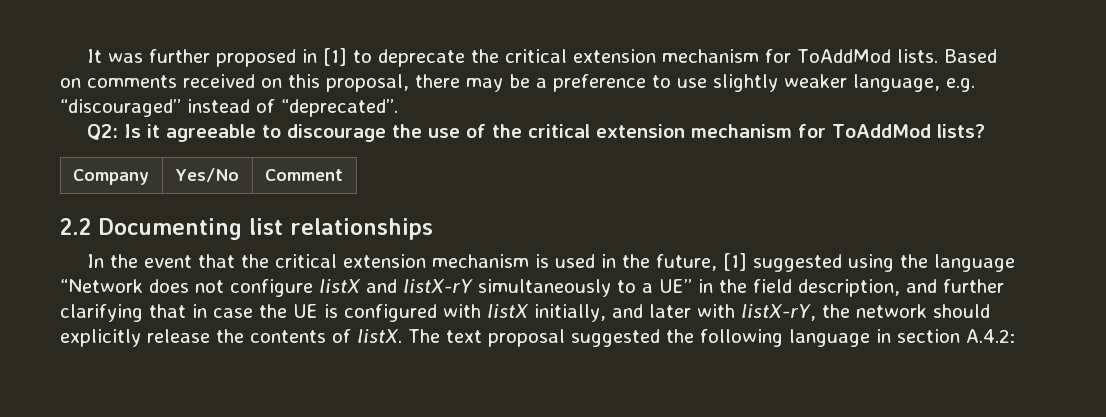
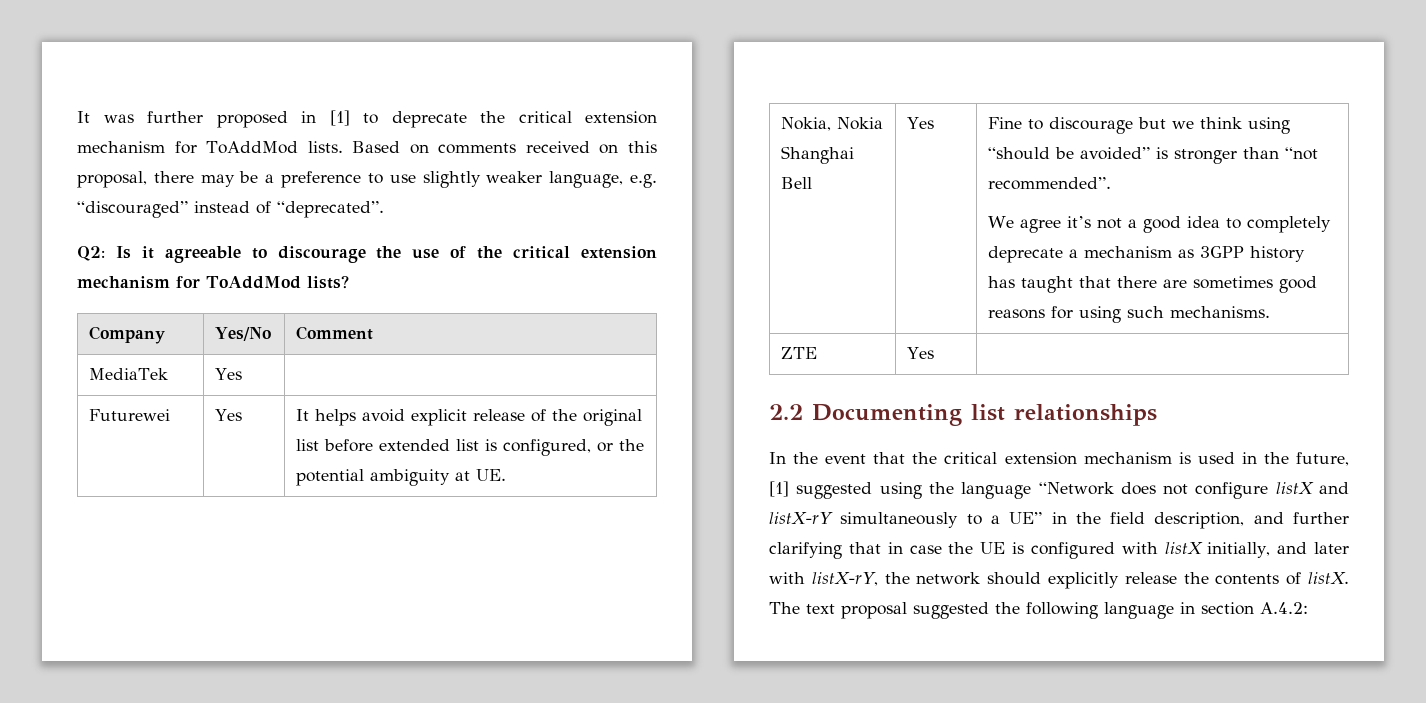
(343, 175) none -> [89,368,169,380] [215,368,243,380] [89,409,171,421] [215,409,243,421] [296,409,643,426] [296,439,645,456] [296,469,507,486] [781,117,884,131] [781,146,855,164] [781,177,813,189] [907,117,935,129] [988,117,1291,134] [988,147,1319,164] [988,177,1112,190] [988,216,1332,233] [988,246,1306,263] [988,276,1318,293] [988,306,1271,323] [781,347,818,359] [907,347,935,359] // MediaTek | Yes | // Futurewei | Yes | It helps avoid explicit release of the original list before extended list is configured, or the potential ambiguity at UE. // Nokia, Nokia Shanghai Bell | Yes | Fine to discourage but we think using “should be avoided” is stronger than “not recommended”. // We agree it’s not a good idea to completely deprecate a mechanism as 3GPP history has taught that there are sometimes good reasons for using such mechanisms. // ZTE | Yes |

